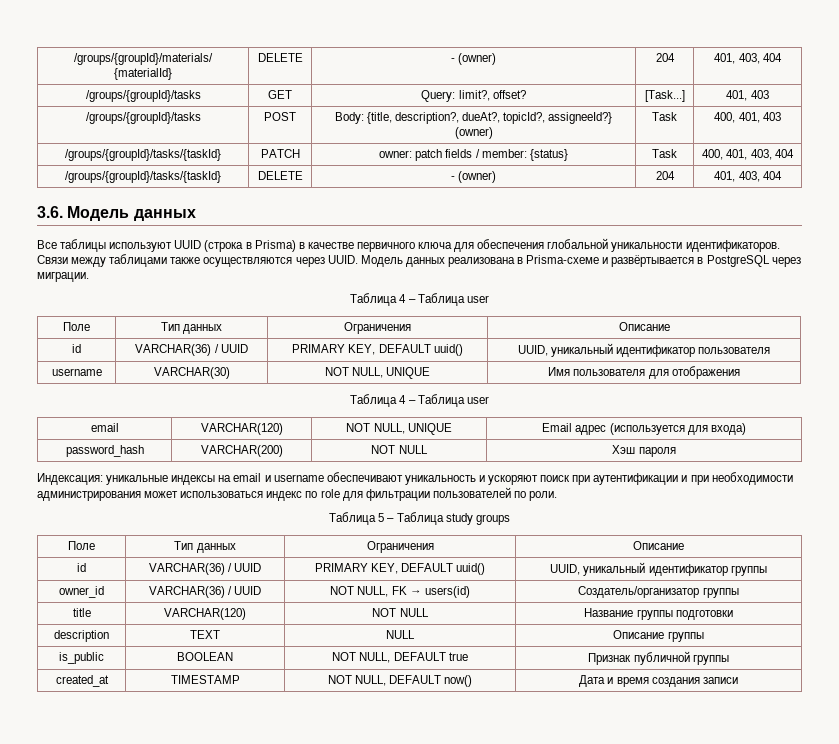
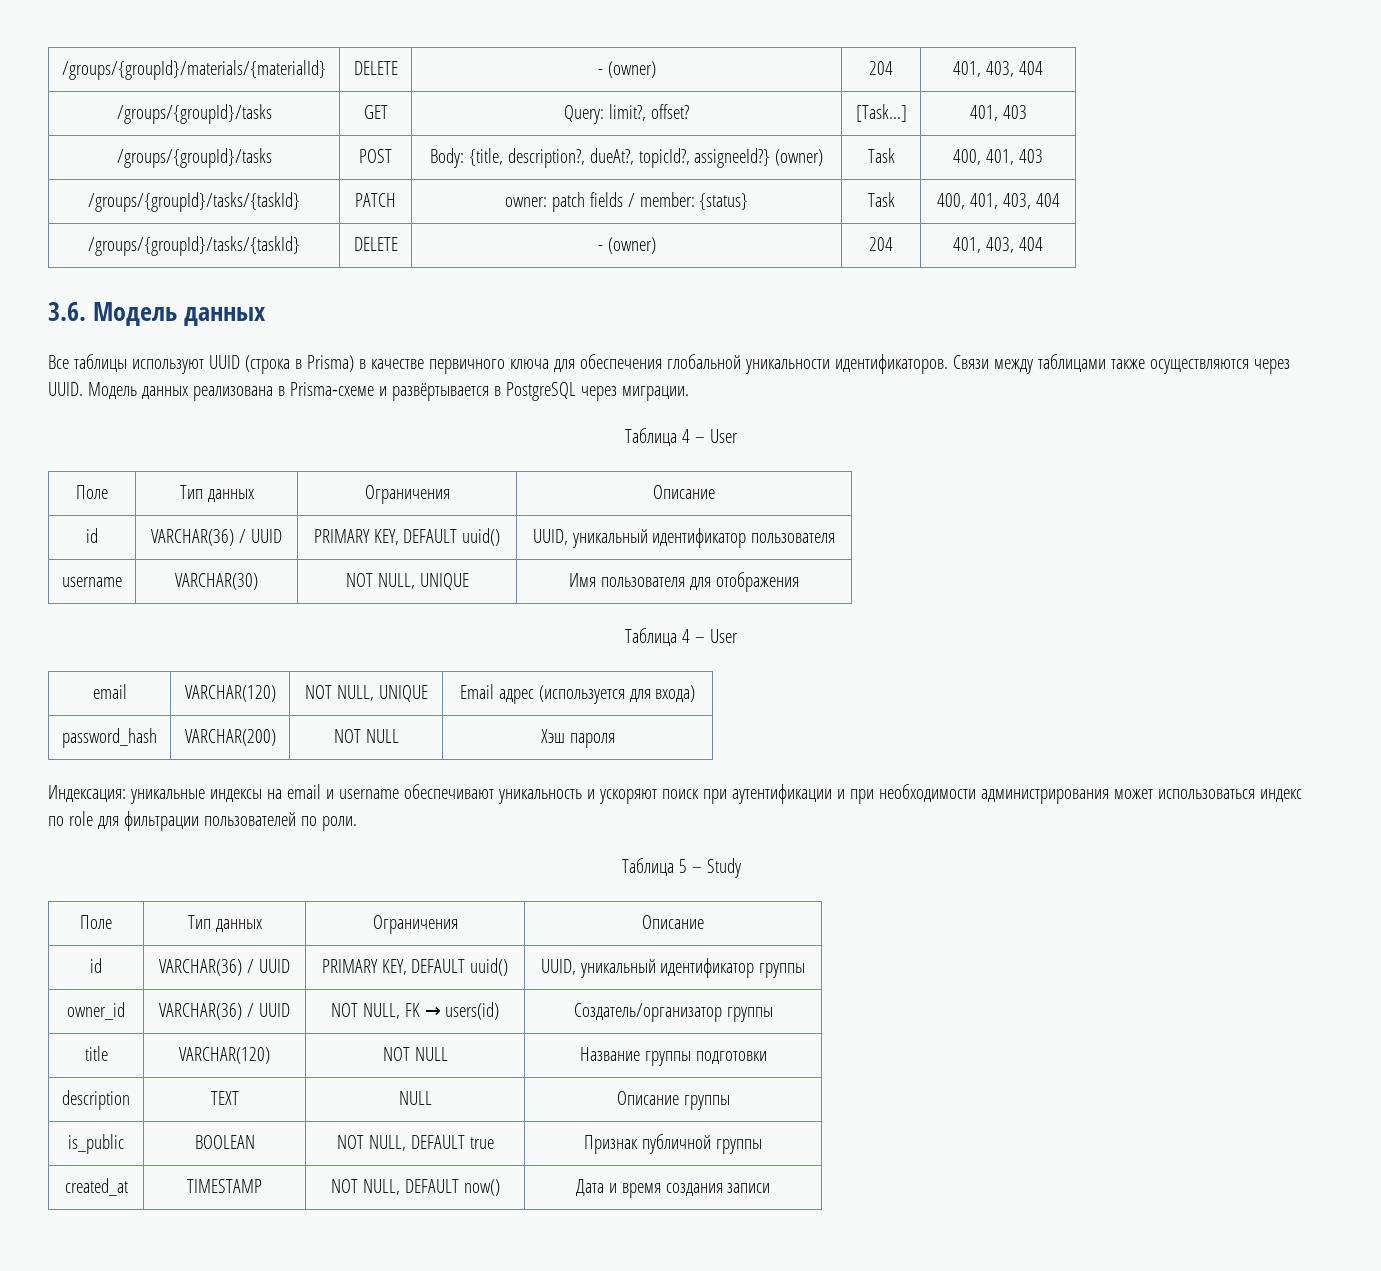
[417,293,489,306] Таблица user -> [709,429,738,443] User
[417,394,489,407] Таблица user -> [709,629,738,643] User
[396,512,510,525] Таблица study groups -> [706,858,741,878] Study

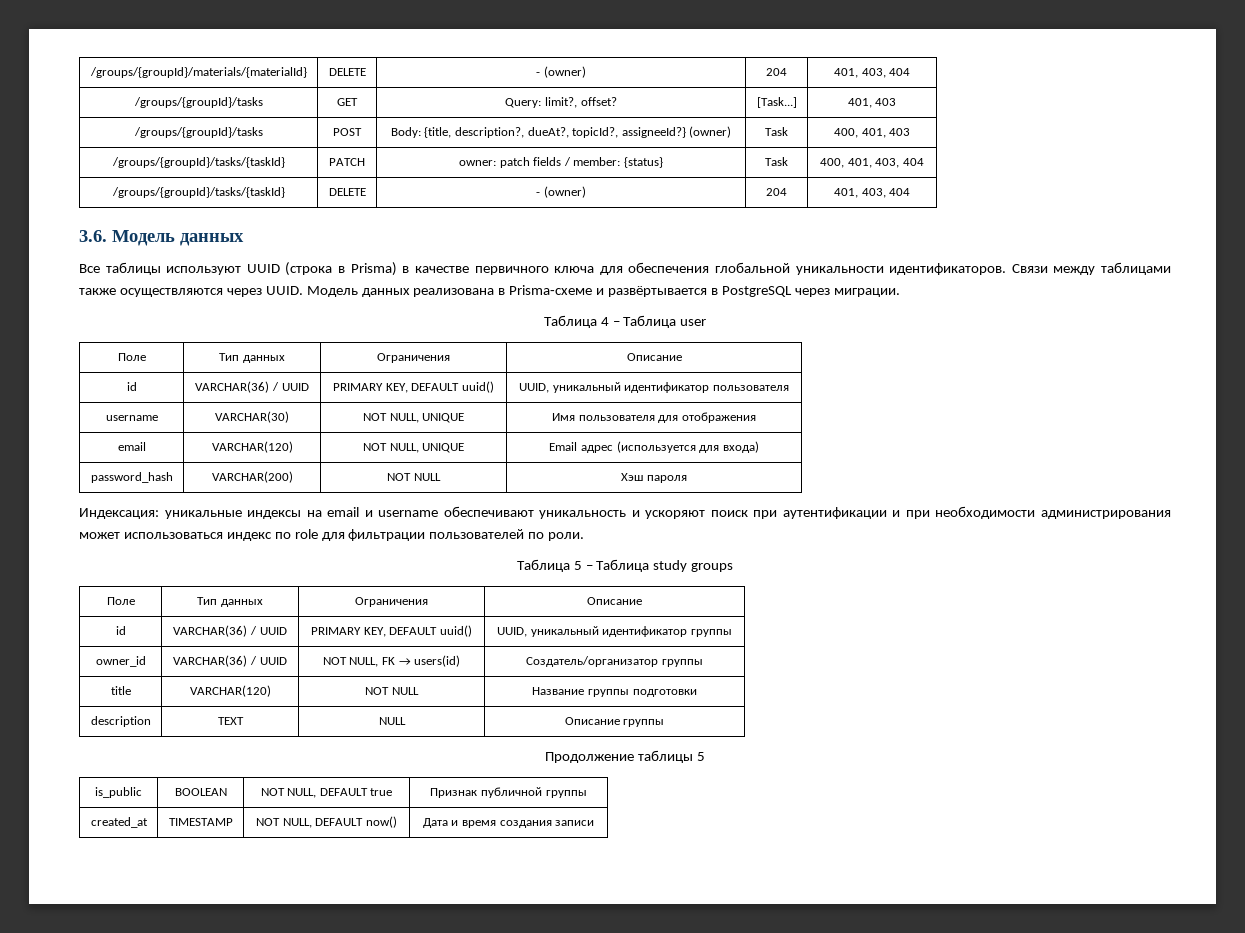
[709,429,738,443] User -> [623,315,707,328] Таблица user
[625,628,738,646] // Таблица 4 – User -> (756, 417) none
[706,858,741,878] Study -> [596,559,734,572] Таблица study groups
(730, 1102) none -> [545,750,705,763] // Продолжение таблицы 5

